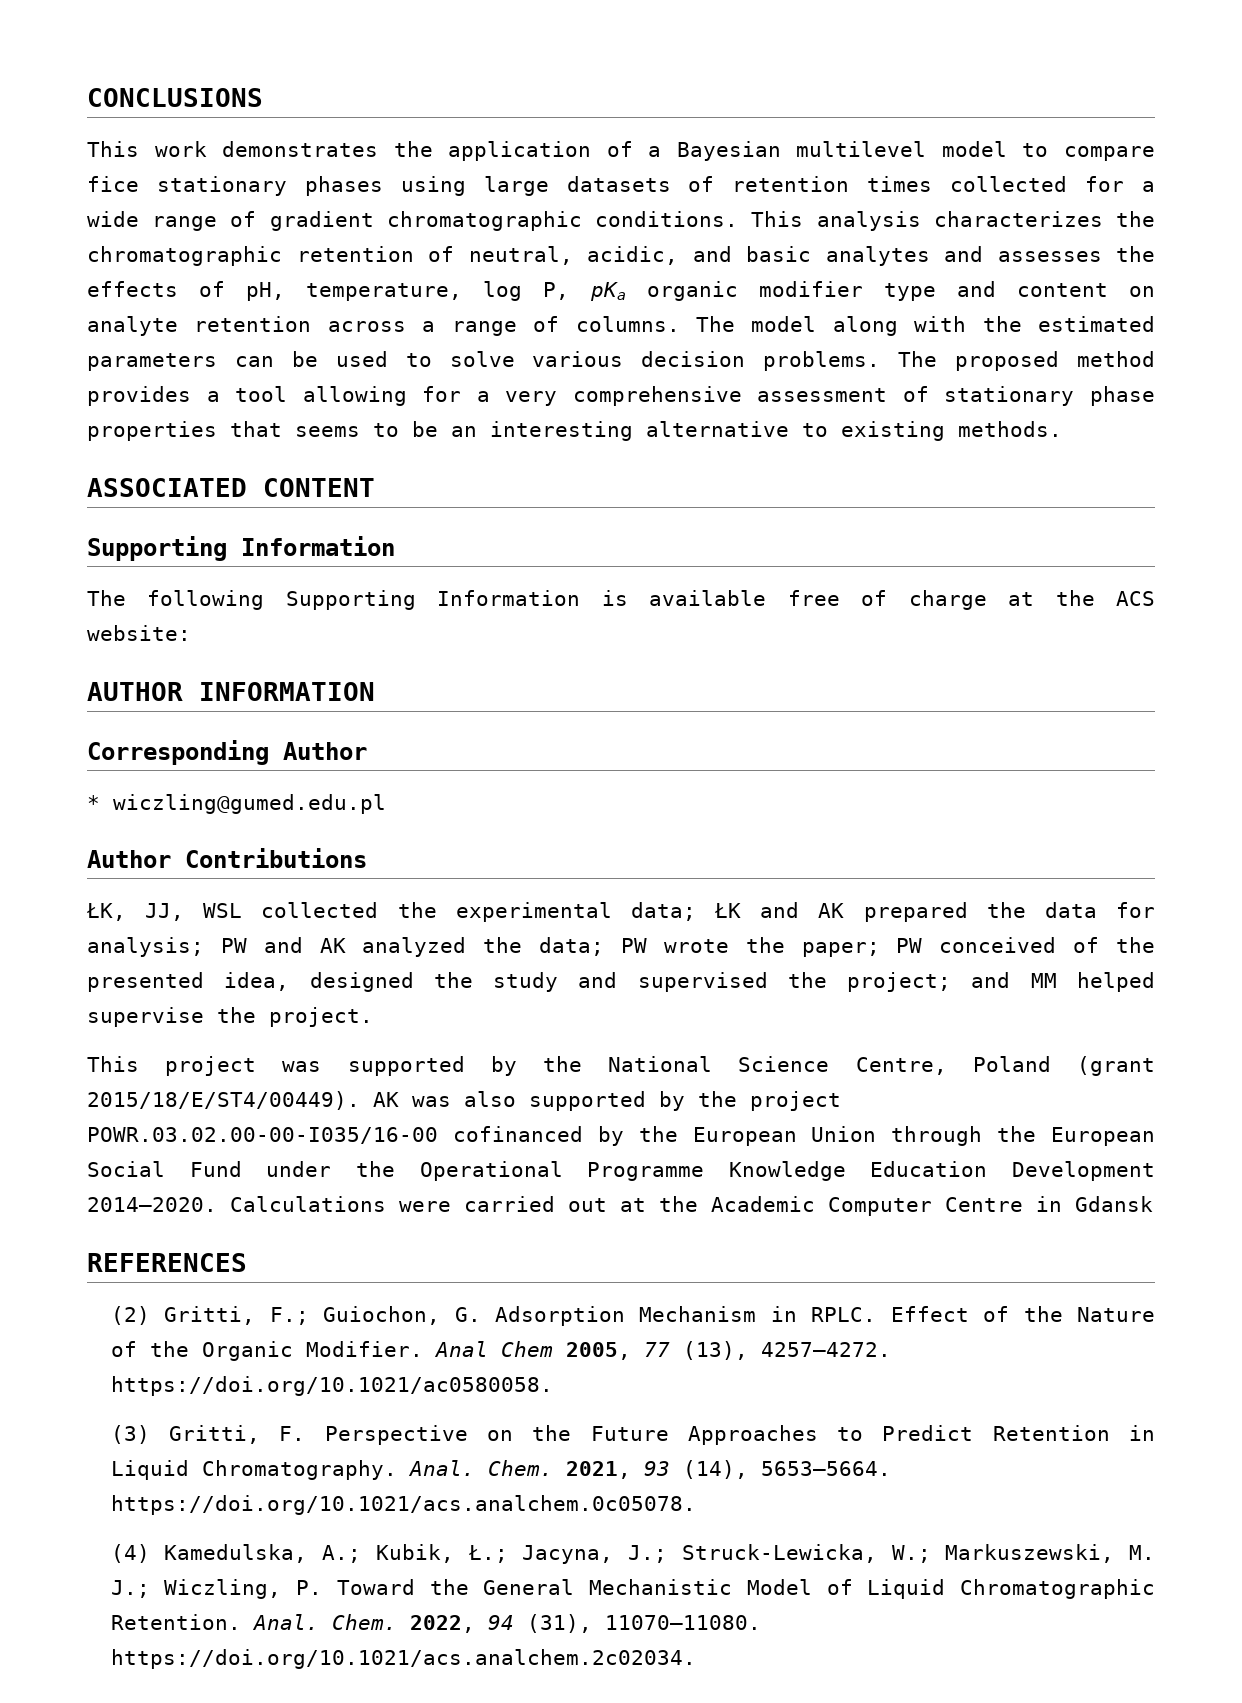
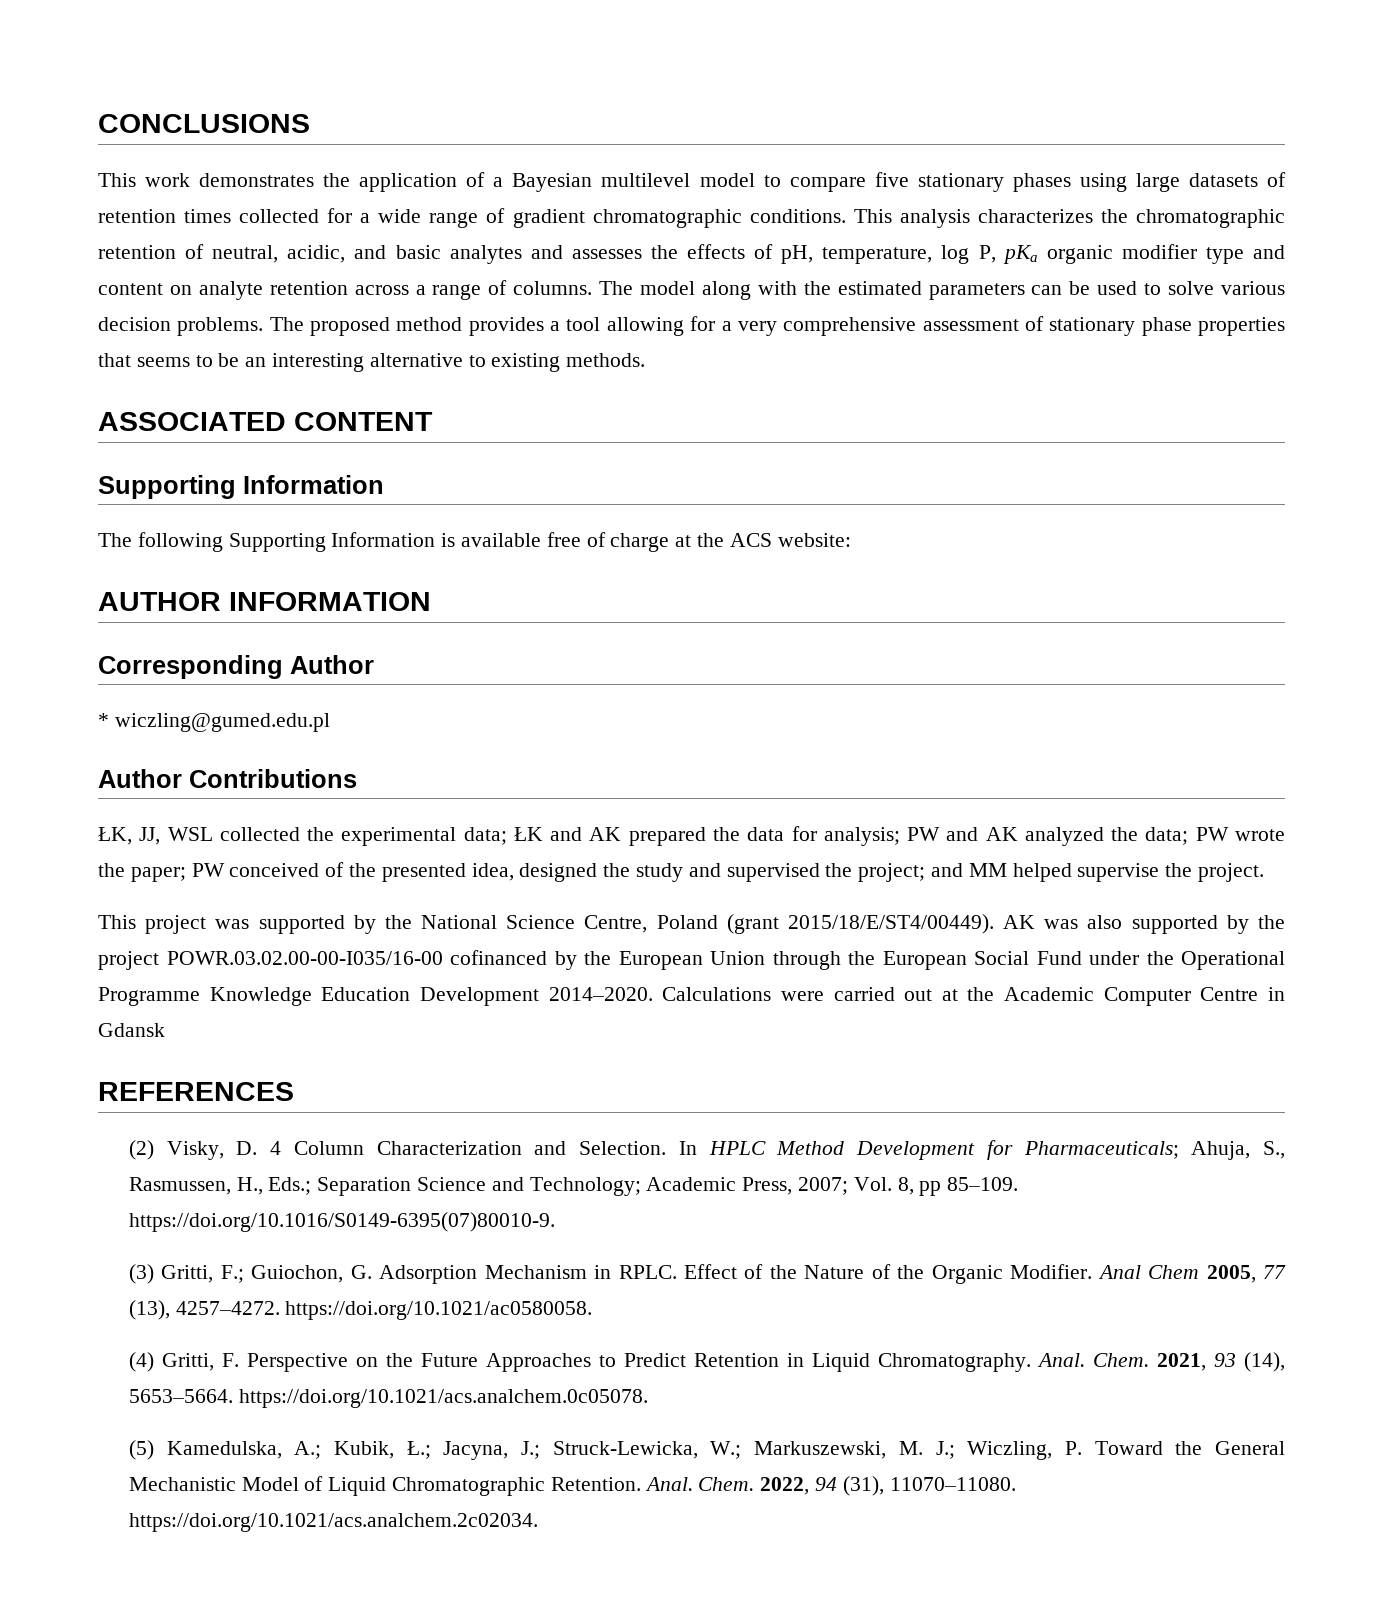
[87,176,139,192] fice -> [874,172,909,187] five
(150, 1315) none -> [166,1140,1285,1160] [128,1177,1019,1196] [128,1212,555,1232] [128,1264,154,1284] Visky, D. 4 Column Characterization and Selection. In HPLC Method Development for Pharmaceuticals; Ahuja, S., Rasmussen, H., Eds.; Separation Science and Technology; Academic Press, 2007; Vol. 8, pp 85–109. https://doi.org/10.1016/S0149-6395(07)80010-9. // (3)
[110,1425,150,1444] (3) -> [128,1352,154,1372] (4)
[110,1544,150,1563] (4) -> [128,1440,154,1460] (5)

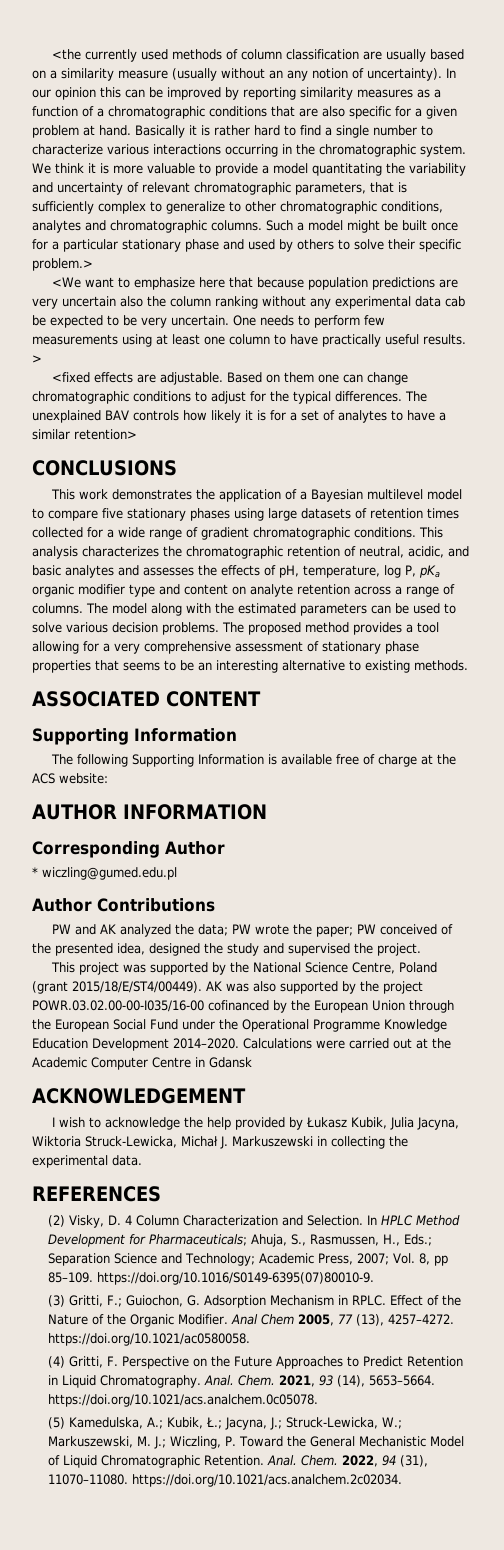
(98, 123) none -> [51,49,464,62] [32,68,456,81] [32,87,441,100] [32,106,457,119] [32,125,433,138] [32,144,466,157] [32,163,466,176] [32,182,407,195] [32,201,443,214] [32,220,458,233] [32,239,461,252] [32,258,93,271] [51,277,458,290] [32,296,465,309] [32,315,385,328] [32,334,466,347] [32,355,42,363] [51,372,408,385] [32,391,427,404] [32,410,446,423] [32,429,137,440] <the currently used methods of column classification are usually based on a similarity measure (usually without an any notion of uncertainty). In our opinion this can be improved by reporting similarity measures as a function of a chromatographic conditions that are also specific for a given problem at hand. Basically it is rather hard to find a single number to characterize various interactions occurring in the chromatographic system. We think it is more valuable to provide a model quantitating the variability and uncertainty of relevant chromatographic parameters, that is sufficiently complex to generalize to other chromatographic conditions, analytes and chromatographic columns. Such a model might be built once for a particular stationary phase and used by others to solve their specific problem.> // <We want to emphasize here that because population predictions are very uncertain also the column ranking without any experimental data cab be expected to be very uncertain. One needs to perform few measurements using at least one column to have practically useful results. > // <fixed effects are adjustable. Based on them one can change chromatographic conditions to adjust for the typical differences. The unexplained BAV controls how likely it is for a set of analytes to have a similar retention> //
[98,826,900,846] ŁK, JJ, WSL collected the experimental data; ŁK and AK prepared the data for analysis; -> (215, 905) none
[858,863,1193,882] project; and MM helped supervise the -> (373, 948) none
(165, 1030) none -> [32,1088,246,1104] [51,1117,459,1130] [32,1136,408,1149] [32,1155,142,1168] // ACKNOWLEDGEMENT // I wish to acknowledge the help provided by Łukasz Kubik, Julia Jacyna, Wiktoria Struck-Lewicka, Michał J. Markuszewski in collecting the experimental data.

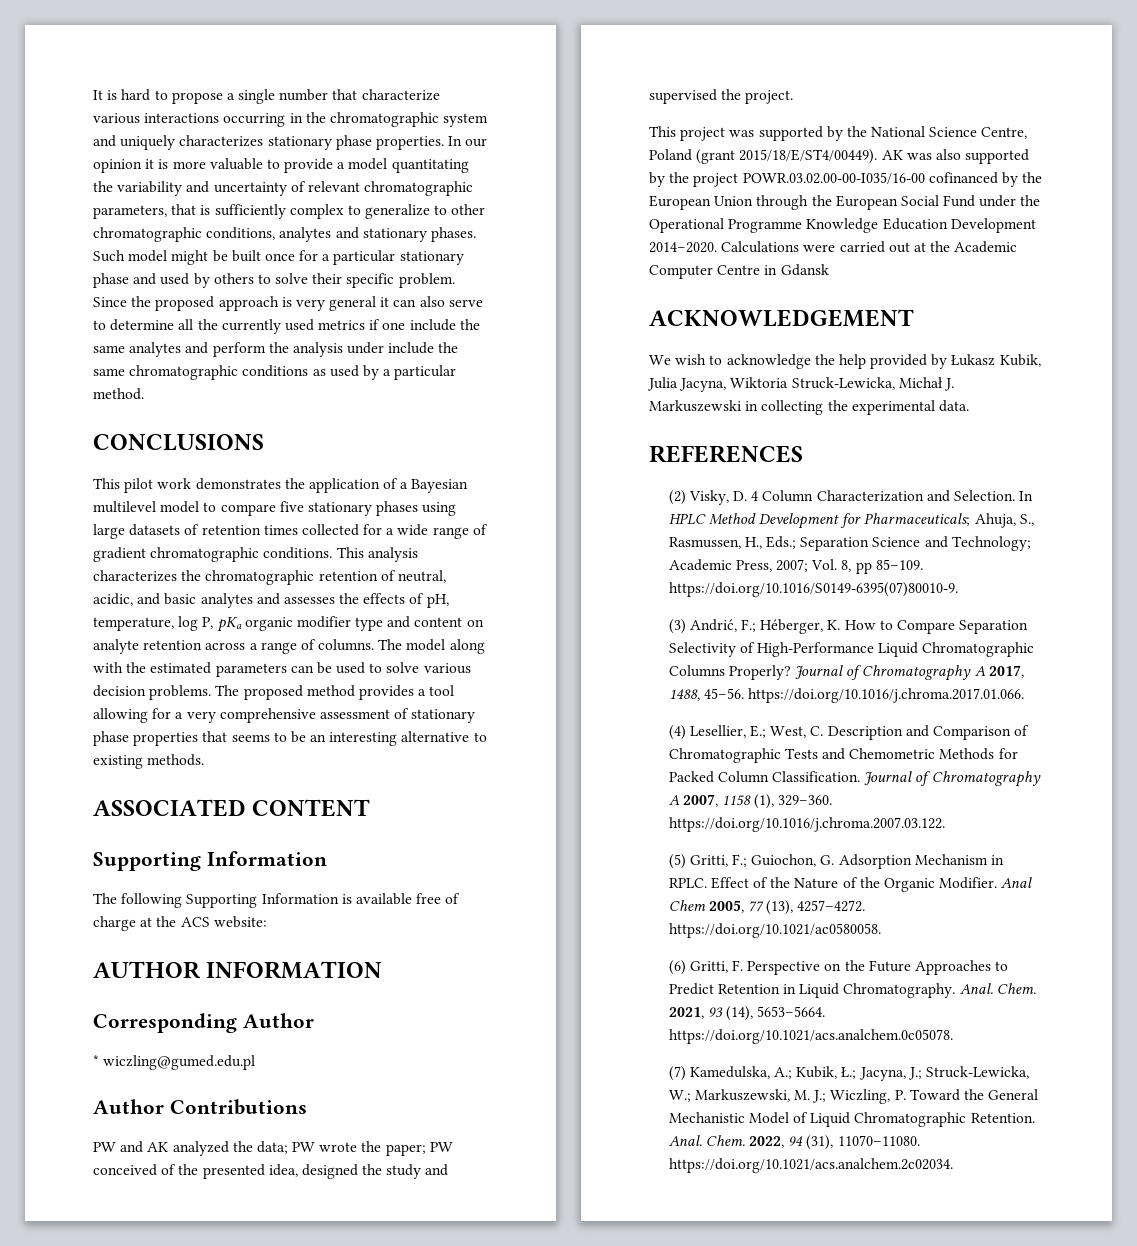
[51,49,464,62] [32,68,456,81] [32,87,441,100] [32,106,457,119] [32,125,250,138] <the currently used methods of column classification are usually based on a similarity measure (usually without an any notion of uncertainty). In our opinion this can be improved by reporting similarity measures as a function of a chromatographic conditions that are also specific for a given problem at hand. Basically it is rather -> [93,90,118,100] It is
[300,125,321,136] find -> [171,92,223,104] propose
[421,125,433,136] to -> [332,89,358,100] that
[420,144,466,157] [32,163,84,174] system. We think -> [443,113,489,127] [93,135,488,150] [93,159,142,173] system and uniquely characterizes stationary phase properties. In our opinion
[110,220,304,233] chromatographic columns. Such a -> [362,227,476,242] [93,250,125,262] stationary phases. Such
[32,258,93,271] [51,277,458,290] [32,296,465,309] [32,315,385,328] [32,334,466,347] [32,355,42,363] [51,372,408,385] [32,391,427,404] [32,410,446,423] [32,429,137,440] problem.> // <We want to emphasize here that because population predictions are very uncertain also the column ranking without any experimental data cab be expected to be very uncertain. One needs to perform few measurements using at least one column to have practically useful results. > // <fixed effects are adjustable. Based on them one can change chromatographic conditions to adjust for the typical differences. The unexplained BAV controls how likely it is for a set of analytes to have a similar retention> -> [398,273,455,288] [93,296,483,311] [93,319,480,334] [93,342,459,357] [93,365,457,380] [93,388,144,400] problem. Since the proposed approach is very general it can also serve to determine all the currently used metrics if one include the same analytes and perform the analysis under include the same chromatographic conditions as used by a particular method.
(75, 494) none -> [124,478,154,493] pilot
[51,1117,55,1127] I -> [649,355,671,365] We
(65, 1301) none -> [689,619,1029,634] [668,642,1035,657] [668,665,1024,681] [668,688,1025,703] [668,725,1030,740] [668,748,1018,763] [668,771,1041,787] [668,794,833,809] [668,817,945,832] [668,854,686,869] Andrić, F.; Héberger, K. How to Compare Separation Selectivity of High-Performance Liquid Chromatographic Columns Properly? Journal of Chromatography A 2017, 1488, 45–56. https://doi.org/10.1016/j.chroma.2017.01.066. // (4) Lesellier, E.; West, C. Description and Comparison of Chromatographic Tests and Chemometric Methods for Packed Column Classification. Journal of Chromatography A 2007, 1158 (1), 329–360. https://doi.org/10.1016/j.chroma.2007.03.122. // (5)
[47,1356,65,1368] (4) -> [668,960,686,975] (6)
[47,1417,65,1429] (5) -> [668,1066,686,1081] (7)

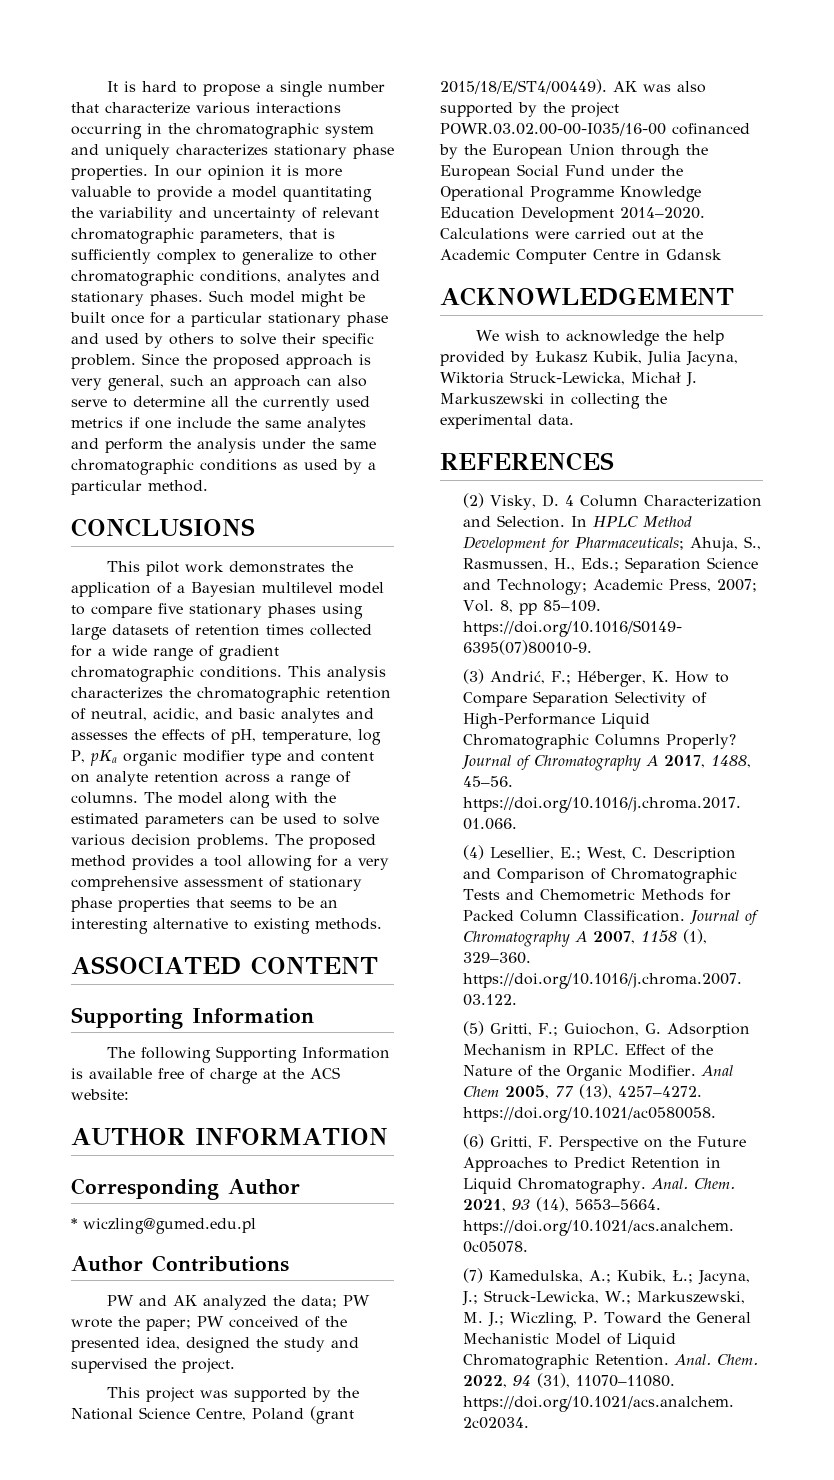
[329,296,390,311] general it -> [108,375,301,391] general, such an approach
[388,342,435,354] include -> (306, 443) none

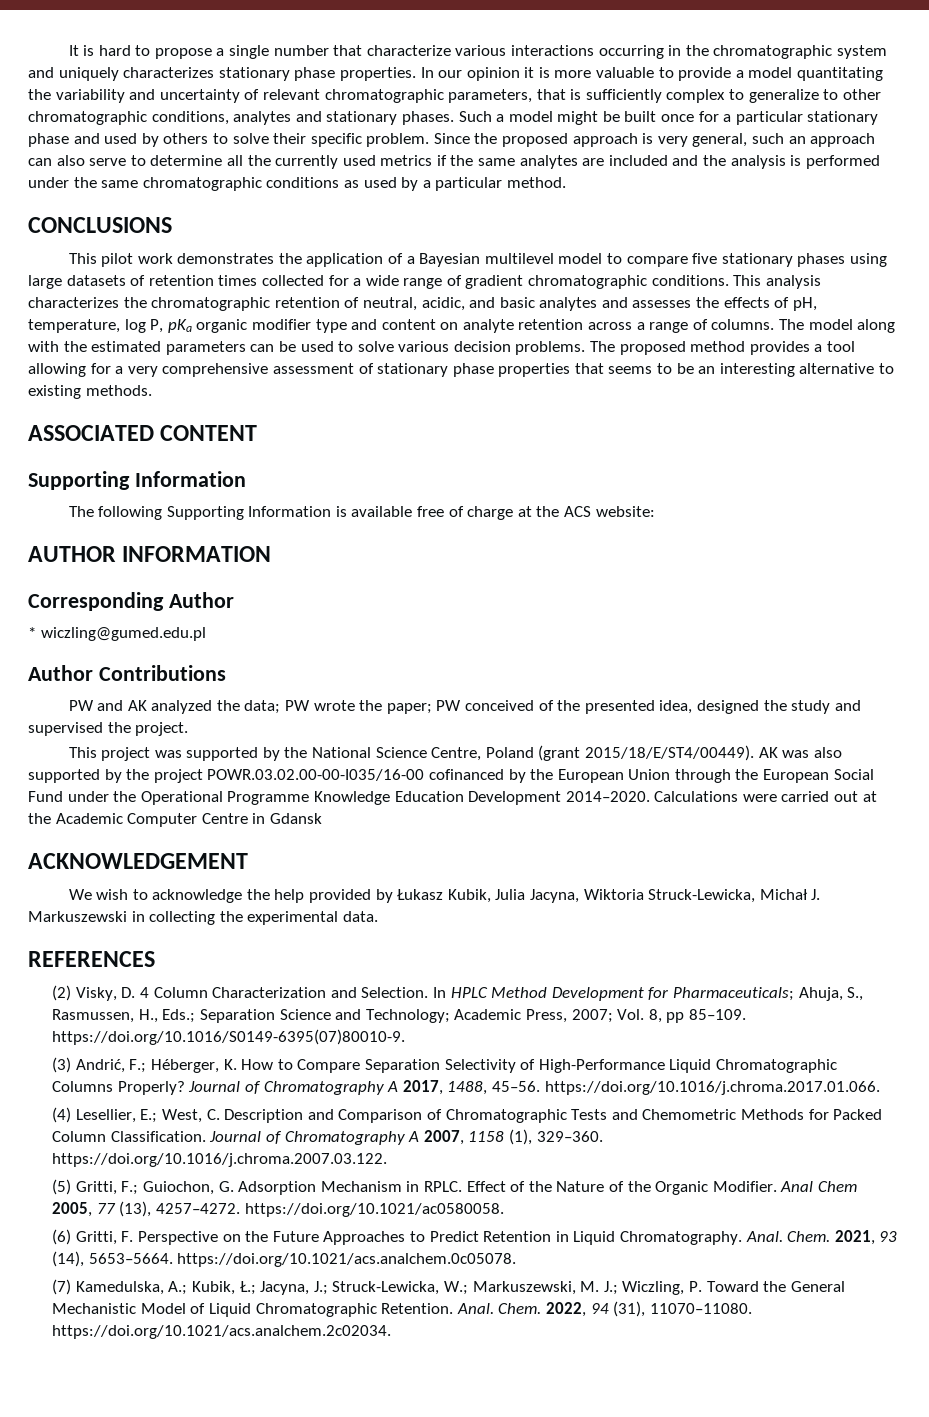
(244, 296) none -> [496,114,505,122] a
[145,417,231,429] one include -> (447, 160) none
[71,438,256,453] and perform the analysis -> [582,155,880,169] are included and the analysis is performed

